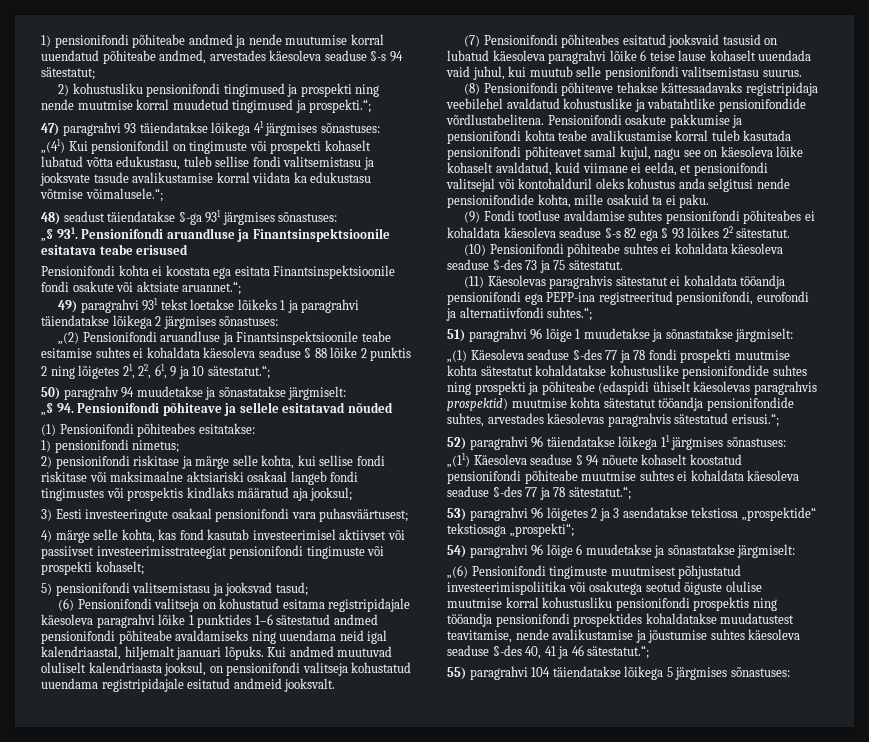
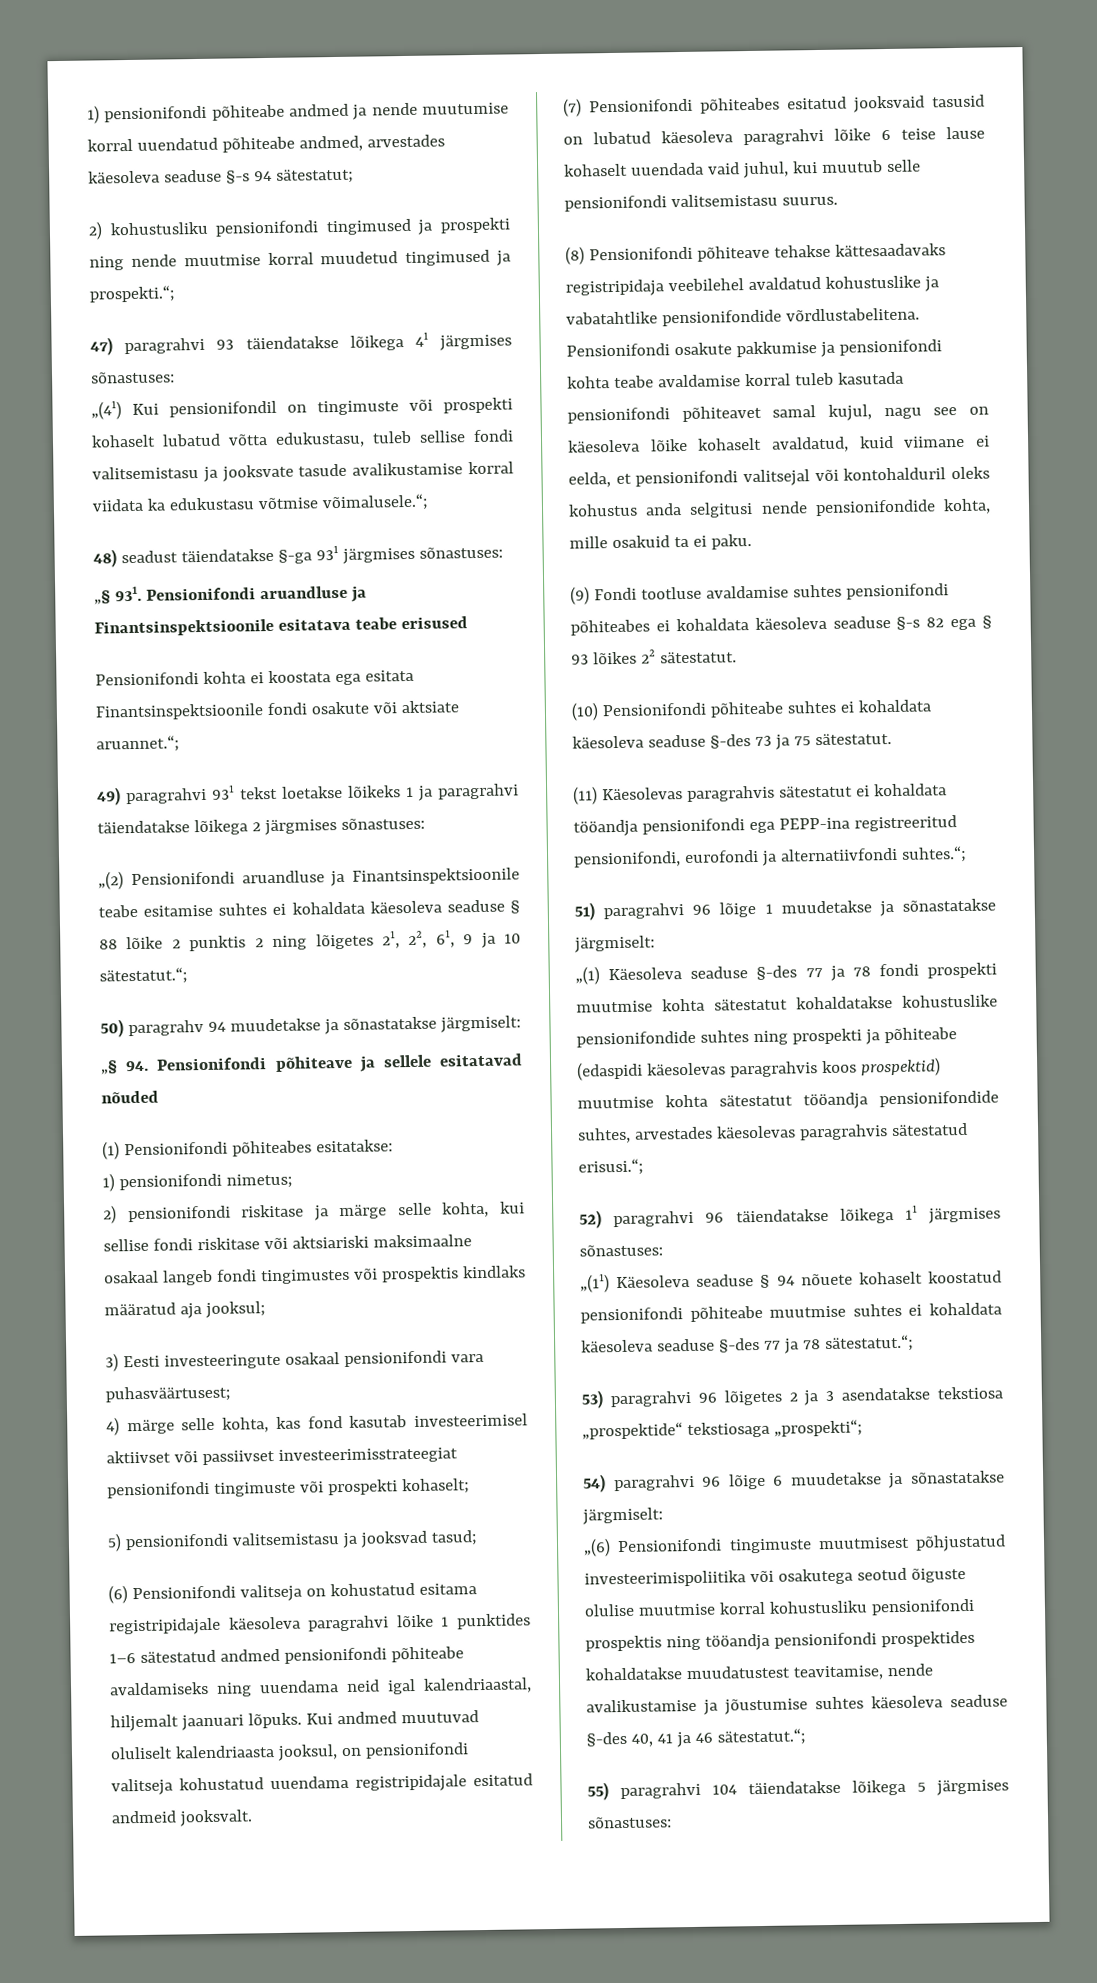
[110,471,244,482] maksimaalne aktsiariski -> [291,1234,472,1249] aktsiariski maksimaalne
[590,130,672,141] avalikustamise -> [657,374,741,388] avaldamise
[652,381,817,395] ühiselt käesolevas paragrahvis -> [646,1060,857,1078] käesolevas paragrahvis koos

